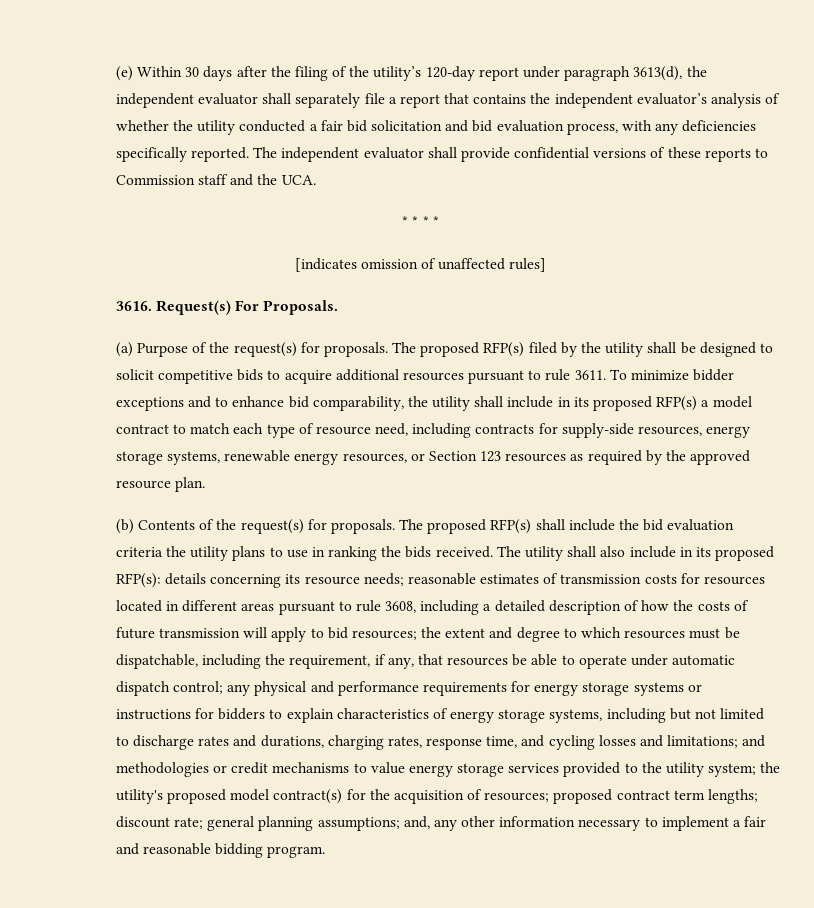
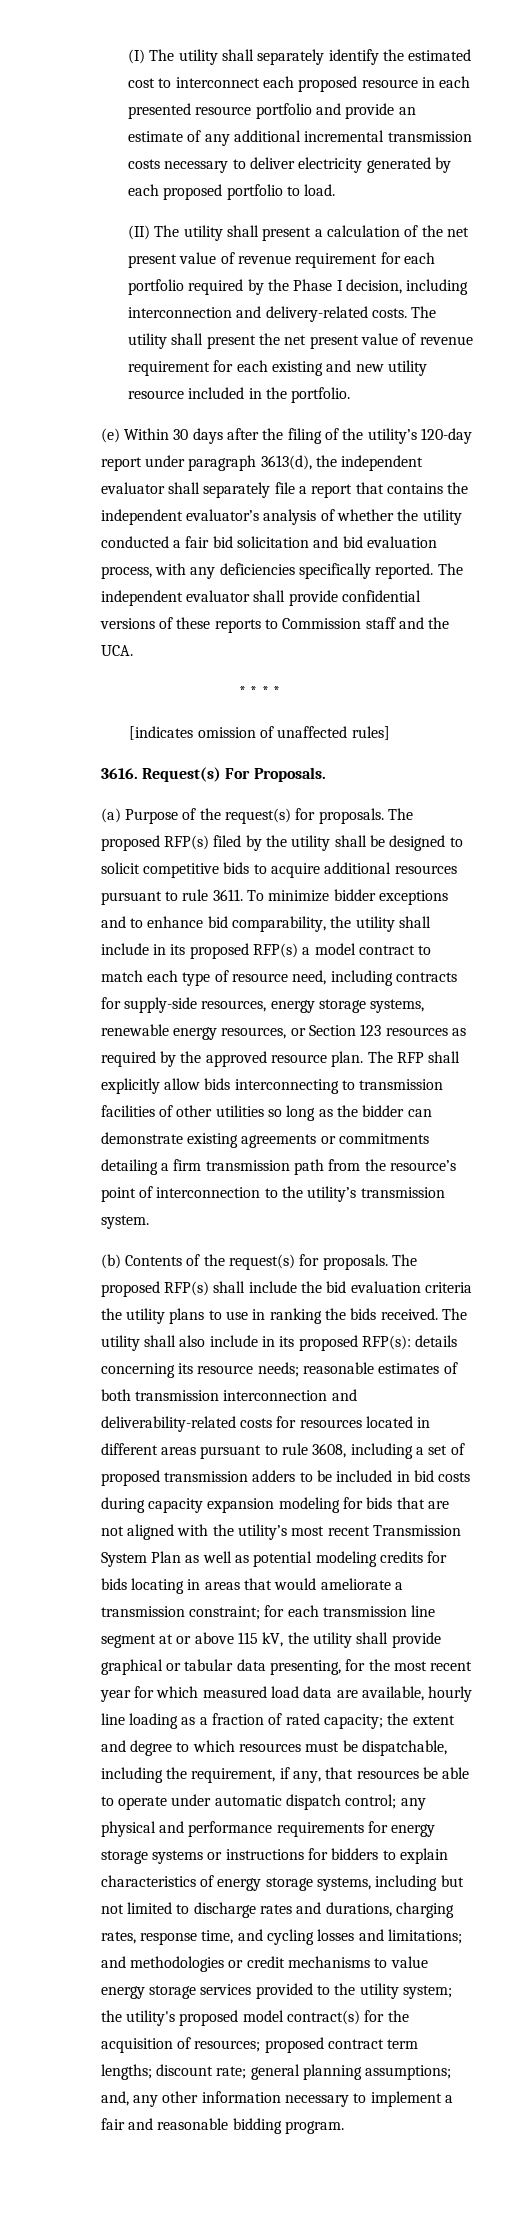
(115, 73) none -> [128,49,472,65] [128,76,471,92] [128,103,416,119] [128,130,472,146] [128,157,452,173] [128,184,336,200] [128,225,469,241] [128,252,436,268] [128,279,469,295] [128,306,437,322] [128,333,473,349] [128,360,428,376] [128,387,351,403] (I) The utility shall separately identify the estimated cost to interconnect each proposed resource in each presented resource portfolio and provide an estimate of any additional incremental transmission costs necessary to deliver electricity generated by each proposed portfolio to load. // (II) The utility shall present a calculation of the net present value of revenue requirement for each portfolio required by the Phase I decision, including interconnection and delivery-related costs. The utility shall present the net present value of revenue requirement for each existing and new utility resource included in the portfolio. //
(205, 484) none -> [367,1051,461,1063] [100,1078,444,1094] [100,1105,432,1121] [100,1132,430,1148] [100,1159,456,1175] [100,1186,445,1202] [100,1215,149,1229] The RFP shall explicitly allow bids interconnecting to transmission facilities of other utilities so long as the bidder can demonstrate existing agreements or commitments detailing a firm transmission path from the resource’s point of interconnection to the utility’s transmission system.
[560,574,642,584] transmission -> [100,1389,357,1401] [100,1416,236,1432] both transmission interconnection and deliverability-related
[494,600,749,615] [115,627,417,642] detailed description of how the costs of future transmission will apply to bid resources; -> [428,1443,465,1455] [100,1470,471,1486] [100,1497,449,1513] [100,1524,461,1540] [100,1551,448,1567] [100,1578,403,1594] [100,1605,436,1620] [100,1632,441,1648] [100,1659,473,1675] [99,1686,473,1702] [100,1713,383,1729] set of proposed transmission adders to be included in bid costs during capacity expansion modeling for bids that are not aligned with the utility’s most recent Transmission System Plan as well as potential modeling credits for bids locating in areas that would ameliorate a transmission constraint; for each transmission line segment at or above 115 kV, the utility shall provide graphical or tabular data presenting, for the most recent year for which measured load data are available, hourly line loading as a fraction of rated capacity;

